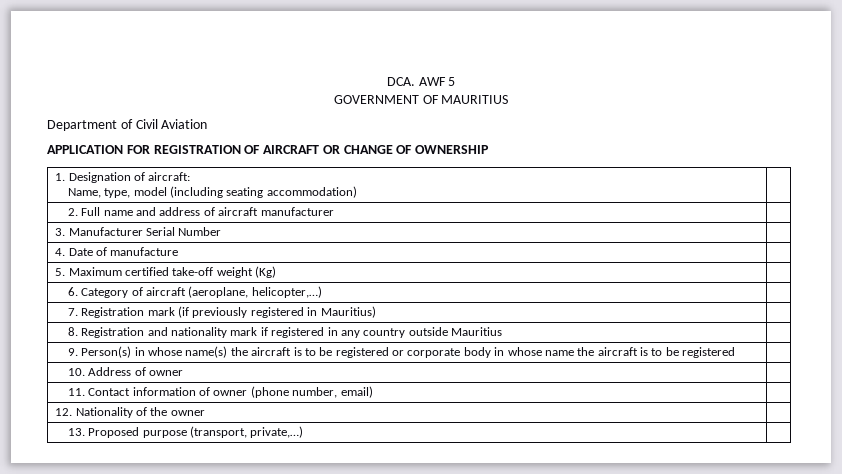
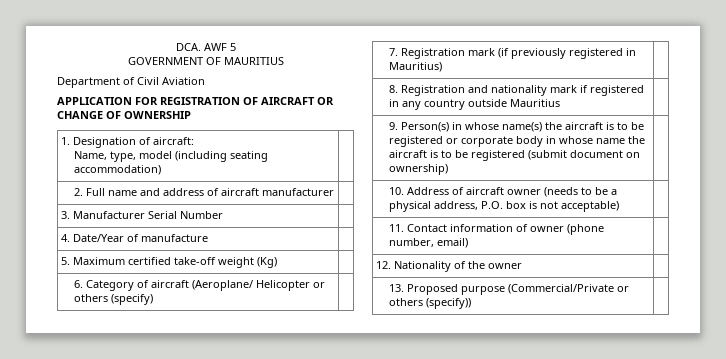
[68,248,93,256] Date -> [73,234,125,242] Date/Year
[188,286,322,298] (aeroplane, helicopter,…) -> [191,280,325,291] [73,294,153,305] (Aeroplane/ Helicopter or others (specify)
(736, 352) none -> [527,150,640,160] [388,164,448,175] (submit document on ownership)
[149,370,184,376] owner -> [465,187,617,197] [388,201,619,212] aircraft owner (needs to be a physical address, P.O. box is not acceptable)
[190,426,304,438] (transport, private,…) -> [507,284,629,294] [388,298,471,309] (Commercial/Private or others (specify))

